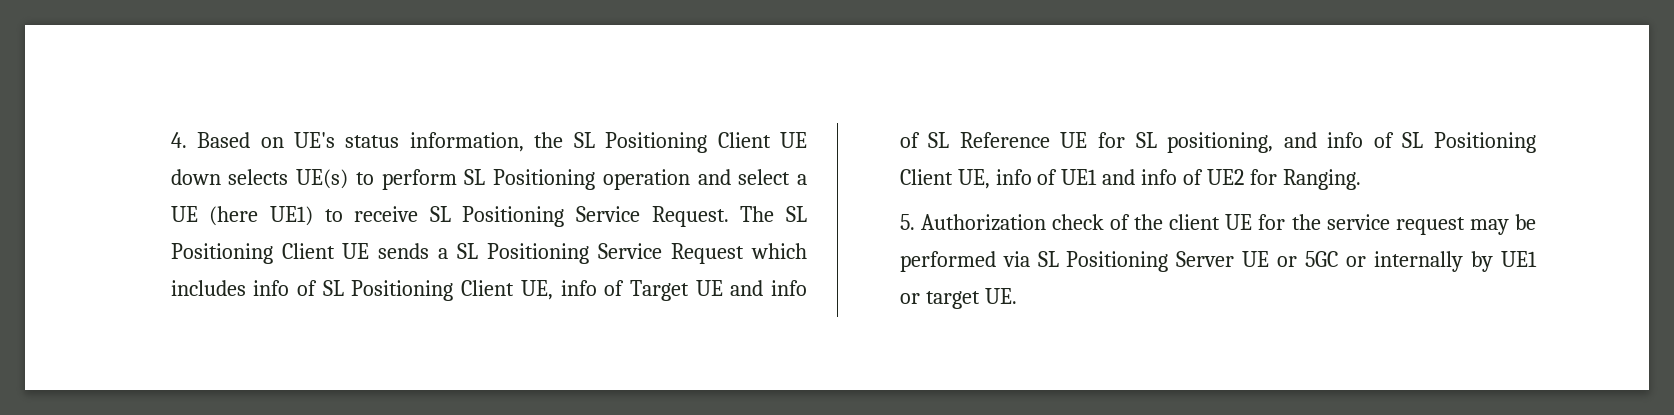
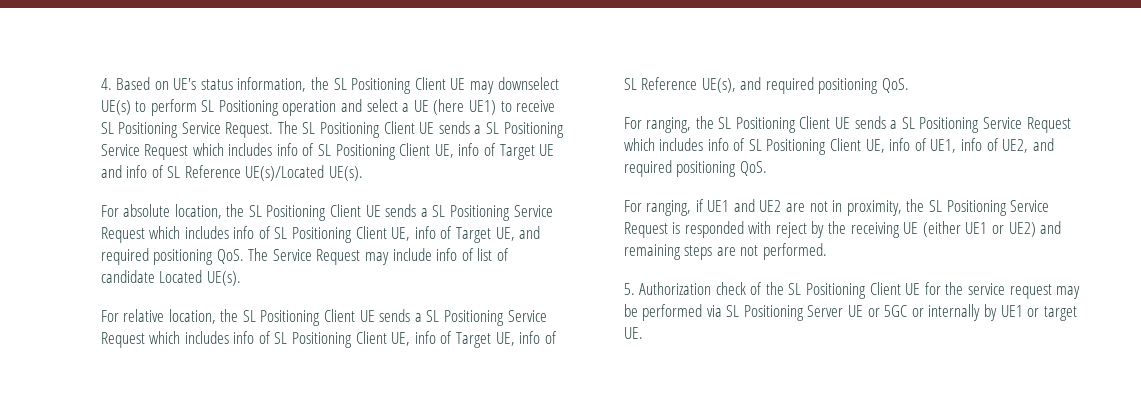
[170,169,289,185] down selects -> [469,77,559,94] may downselect
[1060,132,1536,153] [899,169,1362,190] UE for SL positioning, and info of SL Positioning Client UE, info of UE1 and info of UE2 for Ranging. -> [245,165,364,181] [100,204,553,221] [100,226,541,243] [100,248,509,265] [100,270,241,286] [100,309,547,326] [100,331,557,348] [623,77,910,94] [623,116,1071,133] [623,138,1054,155] [623,160,767,177] [623,199,1050,216] [623,221,1062,238] [623,243,827,260] UE(s)/Located UE(s). // For absolute location, the SL Positioning Client UE sends a SL Positioning Service Request which includes info of SL Positioning Client UE, info of Target UE, and required positioning QoS. The Service Request may include info of list of candidate Located UE(s). // For relative location, the SL Positioning Client UE sends a SL Positioning Service Request which includes info of SL Positioning Client UE, info of Target UE, info of SL Reference UE(s), and required positioning QoS. // For ranging, the SL Positioning Client UE sends a SL Positioning Service Request which includes info of SL Positioning Client UE, info of UE1, info of UE2, and required positioning QoS. // For ranging, if UE1 and UE2 are not in proximity, the SL Positioning Service Request is responded with reject by the receiving UE (either UE1 or UE2) and remaining steps are not performed.
[1169,214,1221,230] client -> [788,282,901,299] SL Positioning Client

